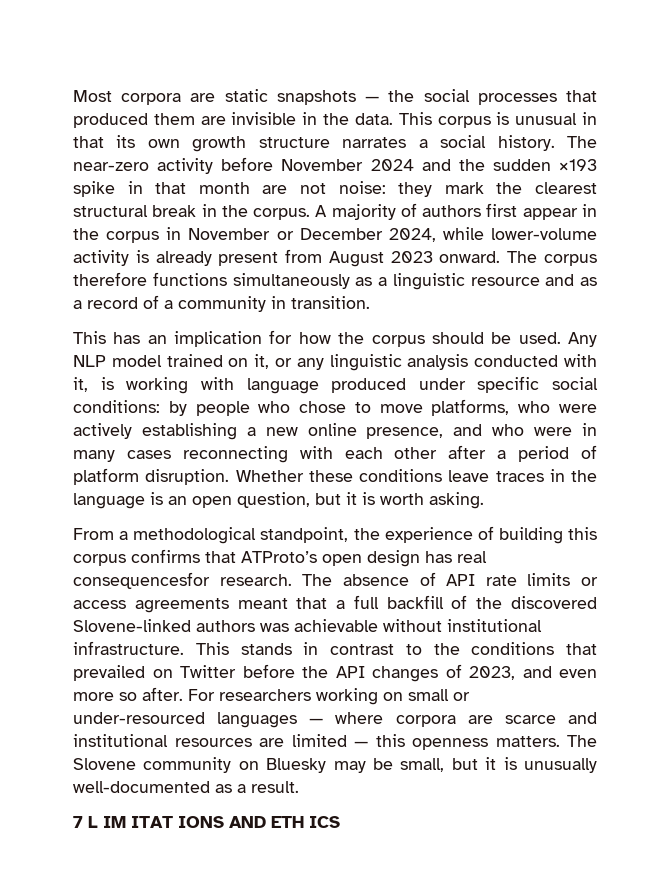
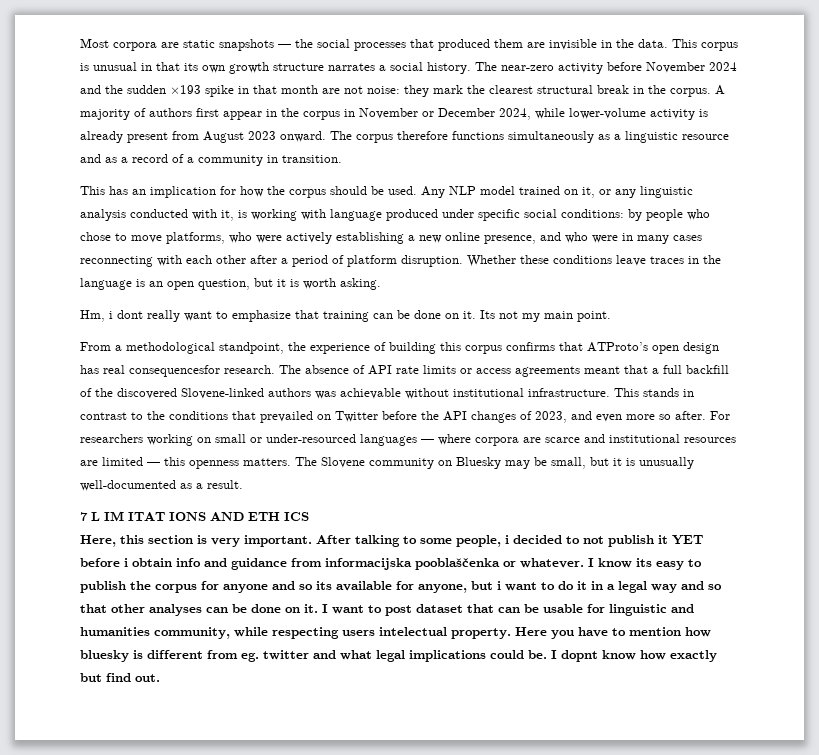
(484, 500) none -> [80,310,611,322] // Hm, i dont really want to emphasize that training can be done on it. Its not my main point.
(340, 822) none -> [80,535,703,547] [80,558,702,570] [80,581,722,593] [80,604,694,616] [80,627,711,639] [80,650,717,662] [80,673,160,682] // Here, this section is very important. After talking to some people, i decided to not publish it YET before i obtain info and guidance from informacijska pooblaščenka or whatever. I know its easy to publish the corpus for anyone and so its available for anyone, but i want to do it in a legal way and so that other analyses can be done on it. I want to post dataset that can be usable for linguistic and humanities community, while respecting users intelectual property. Here you have to mention how bluesky is different from eg. twitter and what legal implications could be. I dopnt know how exactly but find out.

